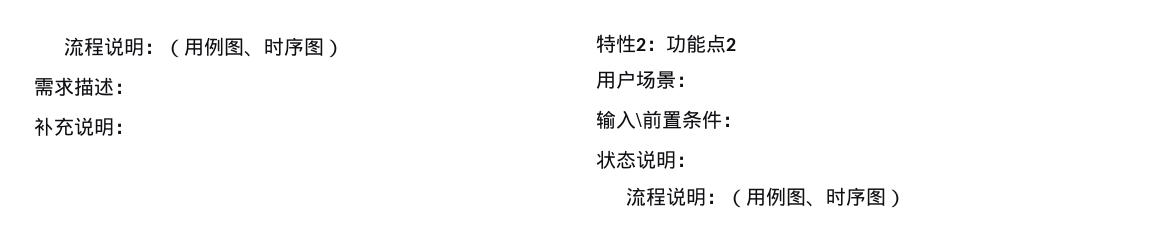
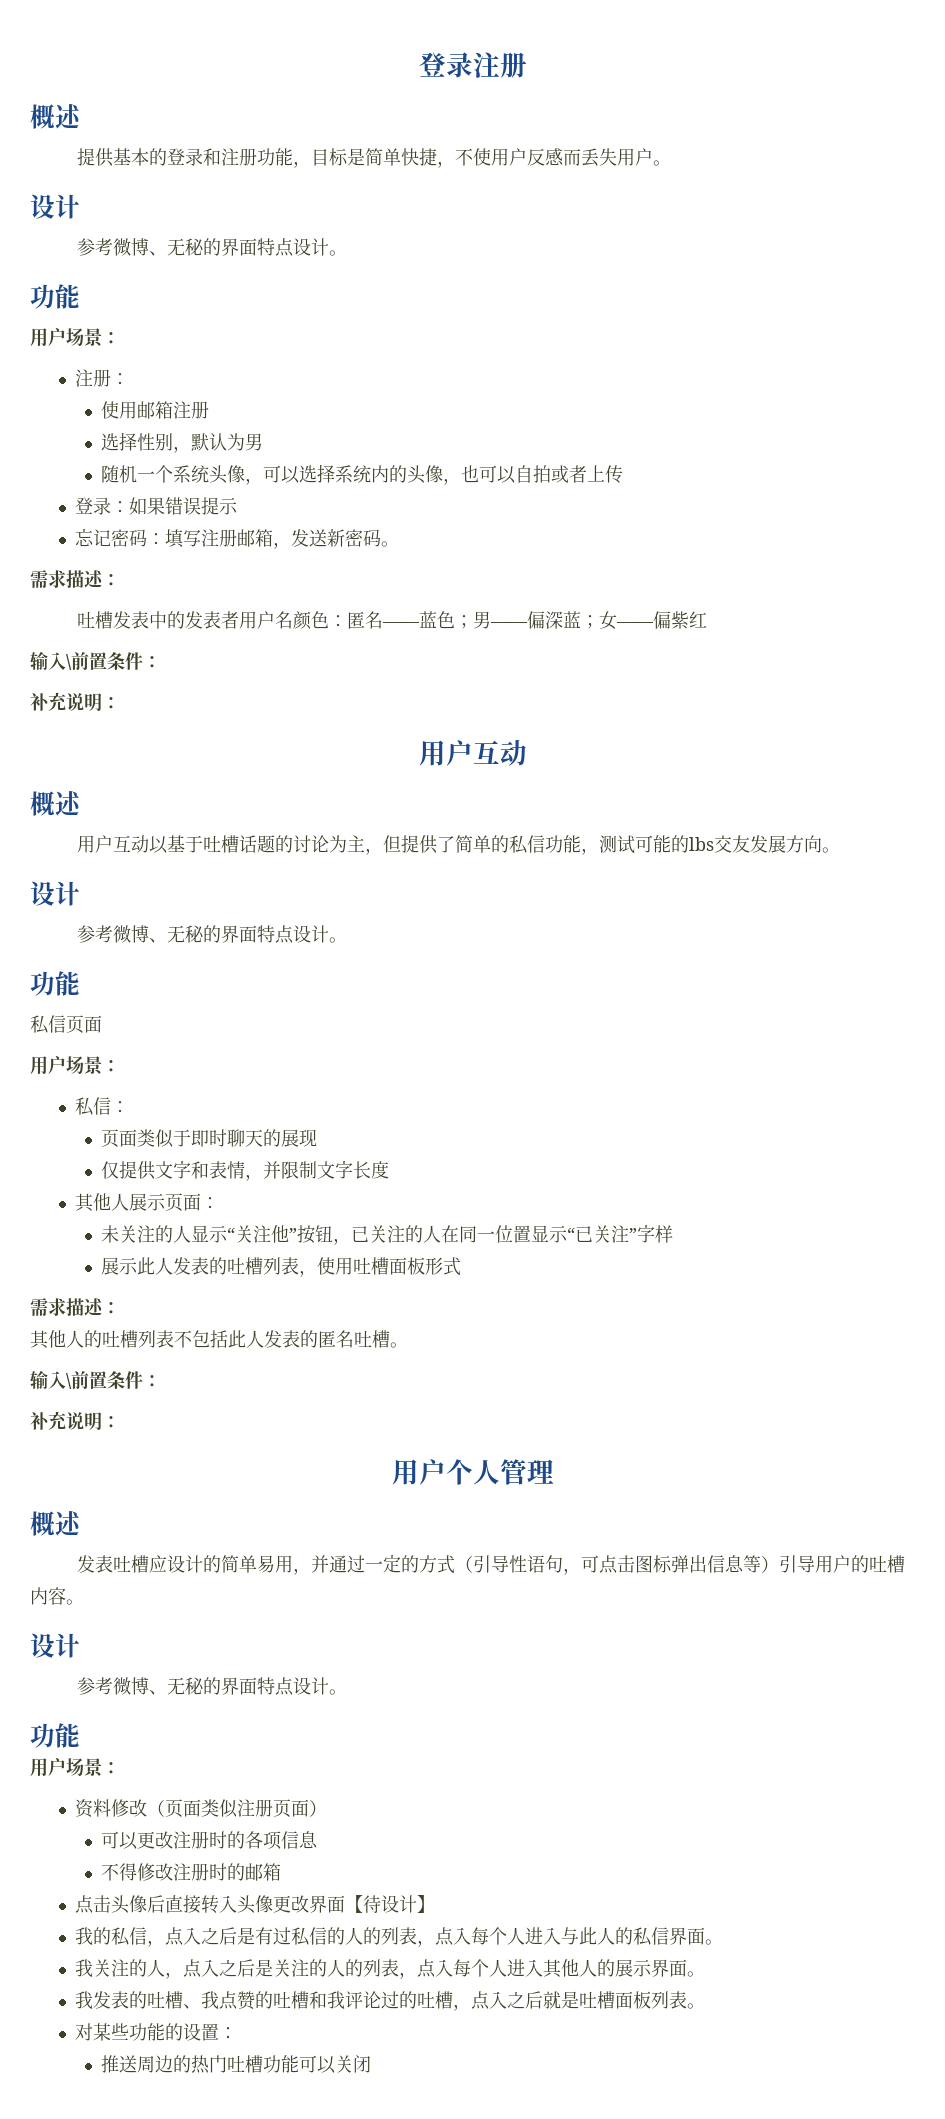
[63,37,344,58] [34,77,134,96] [34,117,134,136] [596,34,736,53] [596,70,696,89] [596,110,742,129] [596,150,696,169] [625,187,906,208] 流程说明：（用例图、时序图） // 需求描述： // 补充说明： // 特性2：功能点2 // 用户场景： // 输入\前置条件： // 状态说明： // 流程说明：（用例图、时序图） -> [418,52,527,78] [30,104,82,129] [76,148,671,168] [30,194,80,219] [76,238,347,257] [30,284,80,309] [30,328,120,347] [75,369,130,387] [100,401,209,419] [100,432,263,453] [100,464,623,485] [75,497,239,515] [75,528,400,549] [30,570,120,588] [76,611,707,630] [30,651,161,670] [30,692,120,711] [418,739,527,766] [30,791,82,816] [76,835,840,855] [30,881,80,906] [76,925,347,944] [30,971,80,996] [30,1015,102,1034] [30,1056,120,1075] [75,1097,130,1116] [100,1129,317,1148] [100,1160,389,1181] [75,1193,220,1212] [100,1224,673,1245] [100,1257,461,1277] [30,1298,120,1316] [30,1330,408,1349] [30,1370,161,1389] [30,1411,120,1430] [391,1459,554,1485] [30,1511,82,1536] [76,1554,905,1575] [30,1587,84,1605] [30,1633,80,1658] [76,1677,347,1696] [30,1723,80,1748] [30,1758,120,1777] [75,1799,328,1818] [100,1831,318,1850] [100,1863,281,1881] [75,1895,436,1914] [75,1927,724,1947] [75,1959,706,1979] [75,1991,706,2011] [75,2023,238,2041] [100,2055,371,2074] 登录注册 // 概述 // 提供基本的登录和注册功能，目标是简单快捷，不使用户反感而丢失用户。 // 设计 // 参考微博、无秘的界面特点设计。 // 功能 // 用户场景： // 注册： // 使用邮箱注册 // 选择性别，默认为男 // 随机一个系统头像，可以选择系统内的头像，也可以自拍或者上传 // 登录：如果错误提示 // 忘记密码：填写注册邮箱，发送新密码。 // 需求描述： // 吐槽发表中的发表者用户名颜色：匿名——蓝色；男——偏深蓝；女——偏紫红 // 输入\前置条件： // 补充说明： // 用户互动 // 概述 // 用户互动以基于吐槽话题的讨论为主，但提供了简单的私信功能，测试可能的lbs交友发展方向。 // 设计 // 参考微博、无秘的界面特点设计。 // 功能 // 私信页面 // 用户场景： // 私信： // 页面类似于即时聊天的展现 // 仅提供文字和表情，并限制文字长度 // 其他人展示页面： // 未关注的人显示“关注他”按钮，已关注的人在同一位置显示“已关注”字样 // 展示此人发表的吐槽列表，使用吐槽面板形式 // 需求描述： // 其他人的吐槽列表不包括此人发表的匿名吐槽。 // 输入\前置条件： // 补充说明： // 用户个人管理 // 概述 // 发表吐槽应设计的简单易用，并通过一定的方式（引导性语句，可点击图标弹出信息等）引导用户的吐槽内容。 // 设计 // 参考微博、无秘的界面特点设计。 // 功能 // 用户场景： // 资料修改（页面类似注册页面） // 可以更改注册时的各项信息 // 不得修改注册时的邮箱 // 点击头像后直接转入头像更改界面【待设计】 // 我的私信，点入之后是有过私信的人的列表，点入每个人进入与此人的私信界面。 // 我关注的人，点入之后是关注的人的列表，点入每个人进入其他人的展示界面。 // 我发表的吐槽、我点赞的吐槽和我评论过的吐槽，点入之后就是吐槽面板列表。 // 对某些功能的设置： // 推送周边的热门吐槽功能可以关闭

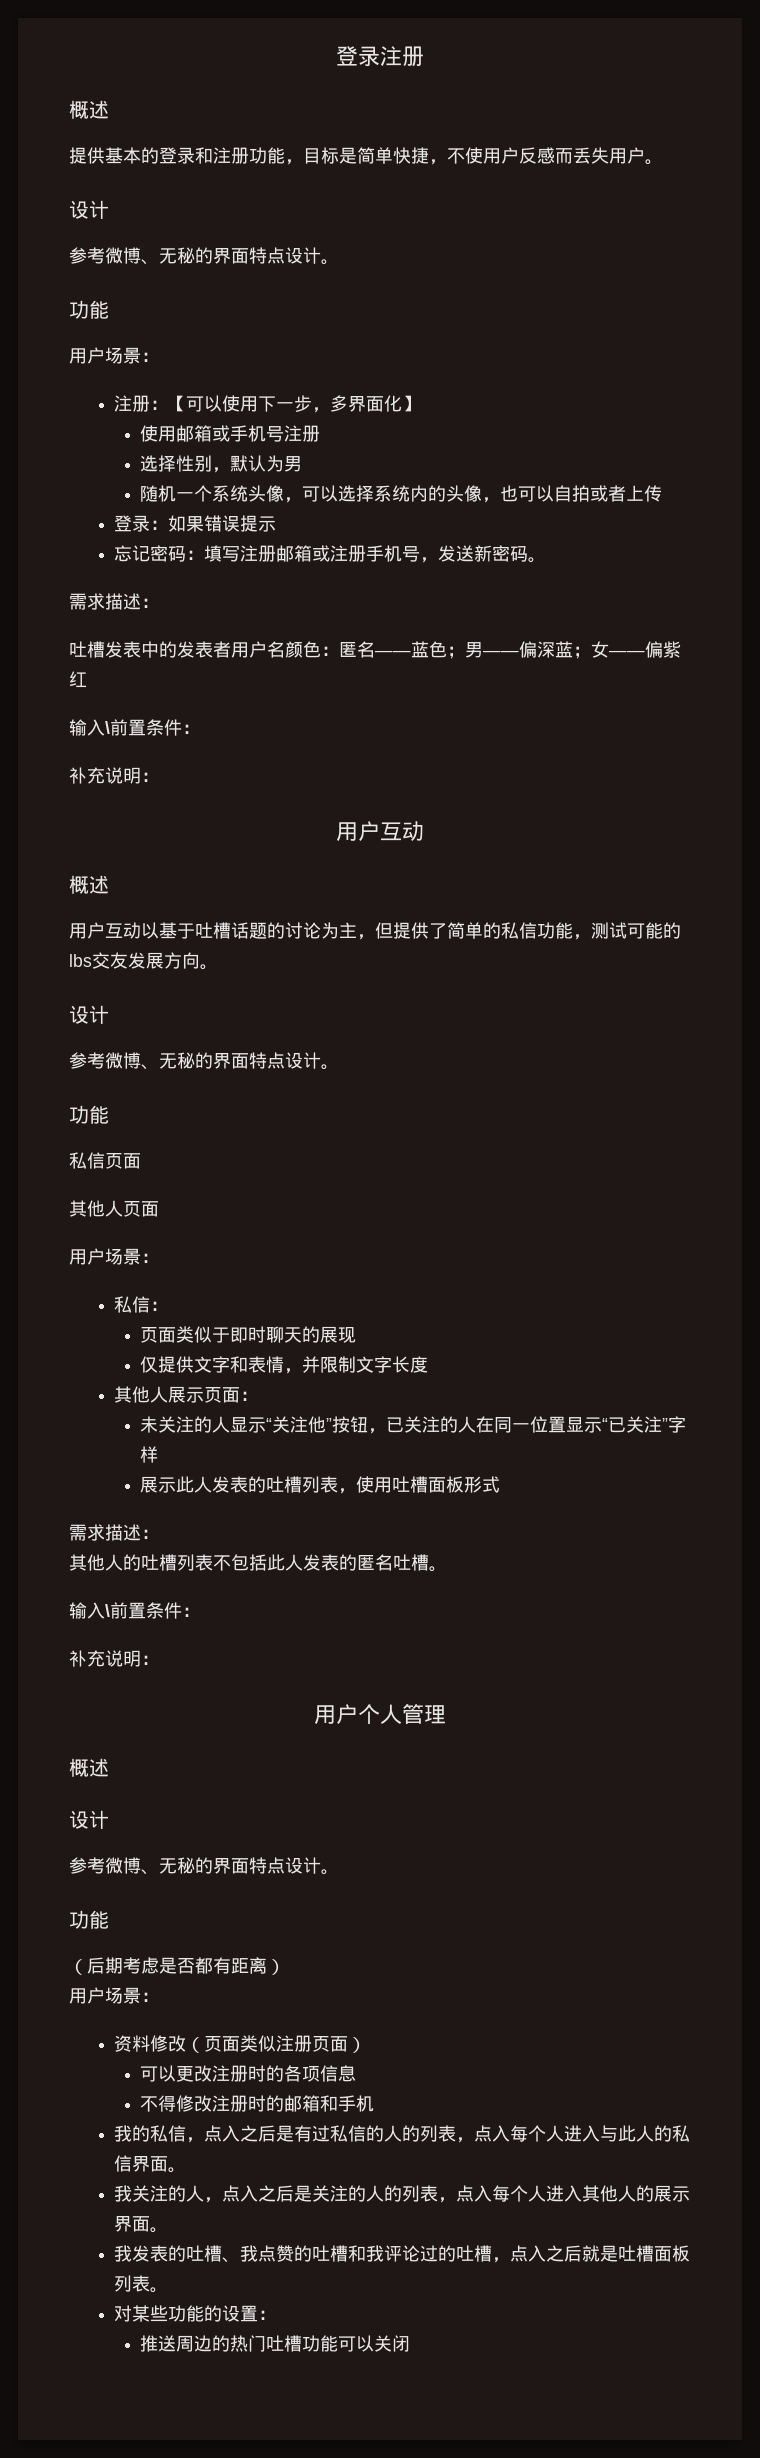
(130, 379) none -> [168,395,421,413] 【可以使用下一步，多界面化】
(173, 410) none -> [212,425,285,442] 或手机号
(274, 538) none -> [312,545,421,562] 或注册手机号
(102, 1024) none -> [69,1200,159,1217] // 其他人页面
[76,1554,905,1575] [30,1587,84,1605] // 发表吐槽应设计的简单易用，并通过一定的方式（引导性语句，可点击图标弹出信息等）引导用户的吐槽内容。 -> (109, 1767) none
(80, 1735) none -> [69,1957,285,1975] // （后期考虑是否都有距离）
[75,1895,436,1914] // 点击头像后直接转入头像更改界面【待设计】 -> [320,2095,375,2112] 和手机

